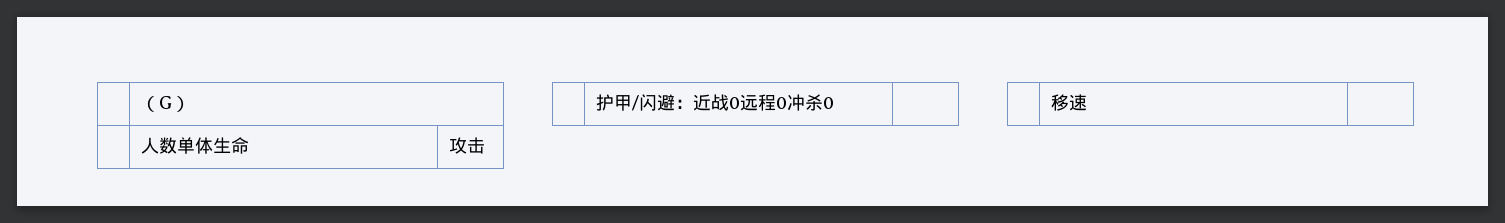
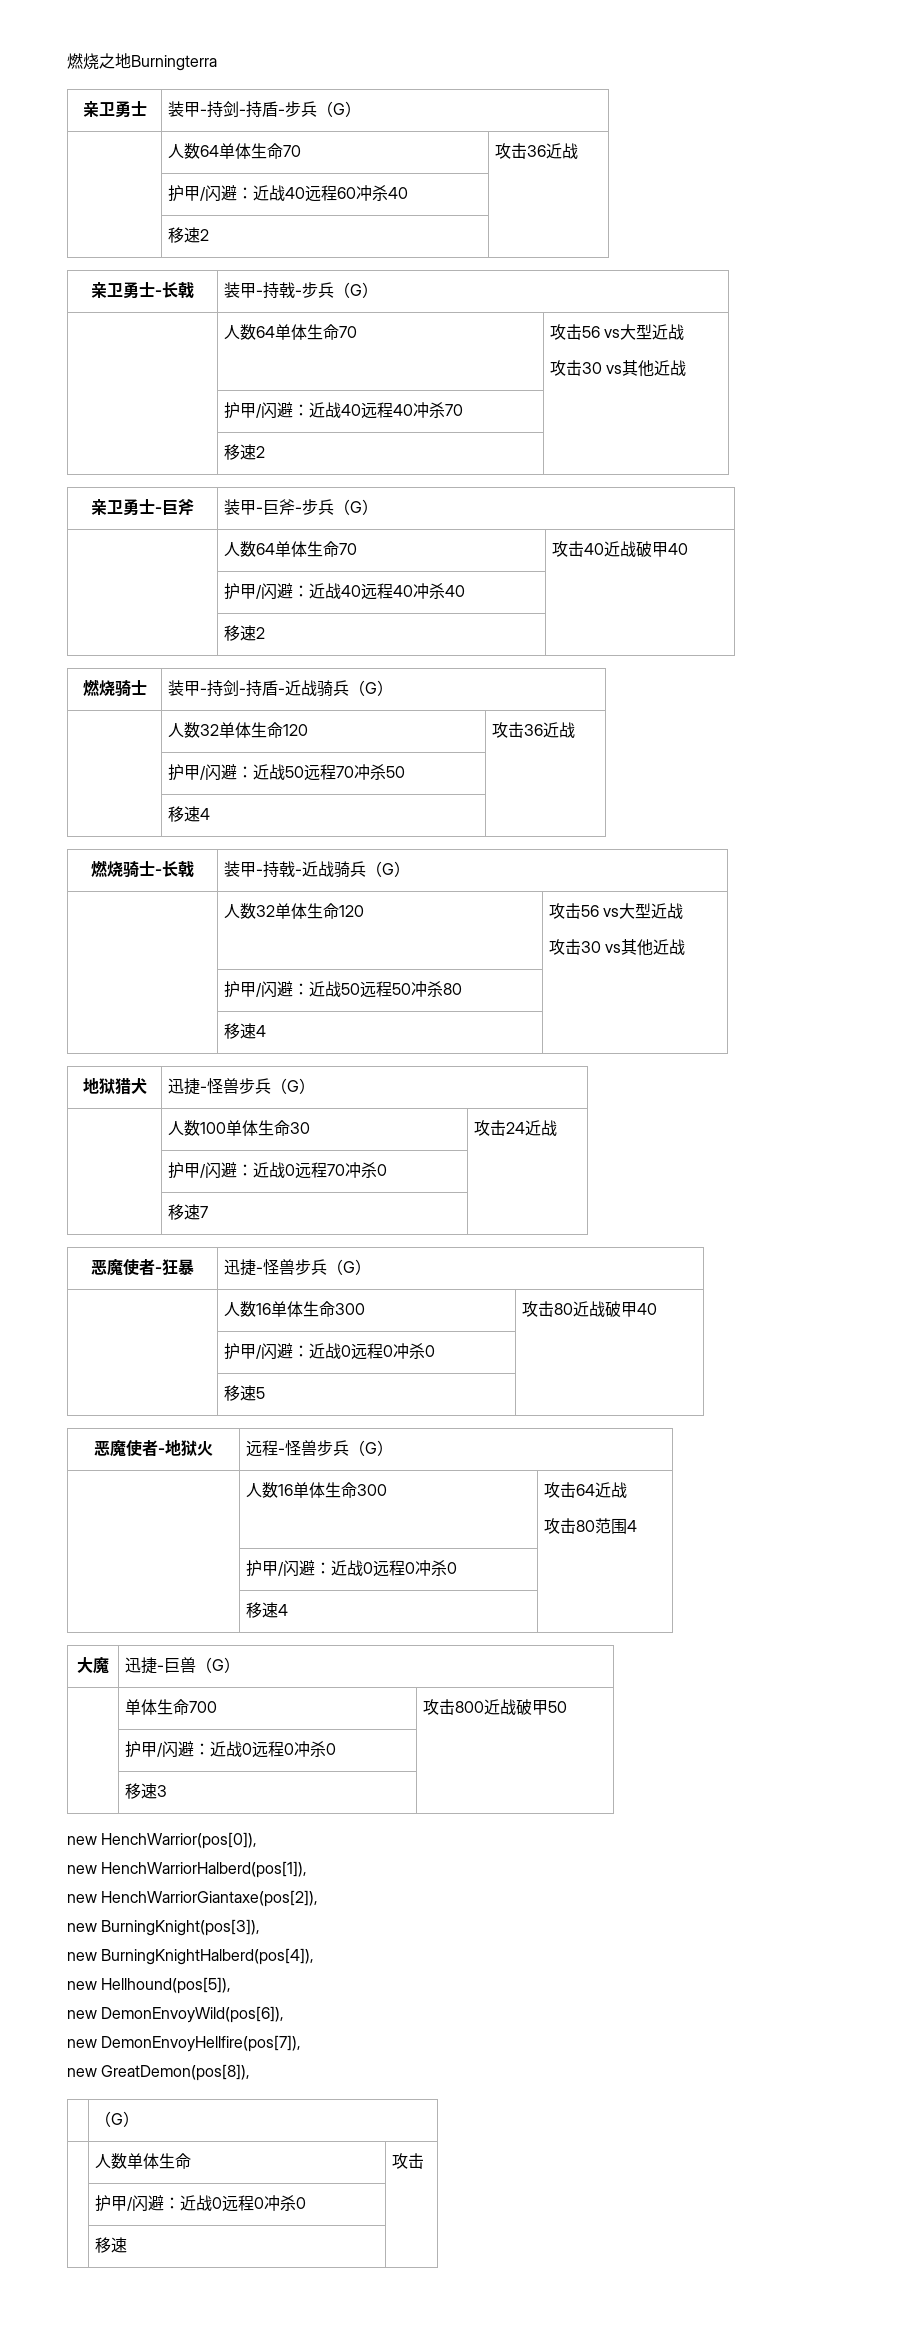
(140, 104) none -> [67,53,217,71] [82,101,147,118] [167,101,361,118] [167,143,301,159] [494,143,578,160] [167,185,408,202] [167,227,209,243] [91,281,194,299] [223,282,378,299] [223,324,357,340] [549,324,684,341] [549,360,686,377] [223,402,463,419] [223,444,265,460] [91,498,194,516] [223,499,378,515] [223,541,357,557] [551,541,688,558] [223,583,465,600] [223,625,265,641] [82,679,147,697] [167,680,393,697] [167,722,308,738] [491,722,575,739] [167,764,405,781] [167,806,210,822] [91,860,194,878] [223,861,410,878] [223,903,364,919] [548,903,683,920] [548,939,685,956] [223,981,462,998] [223,1023,266,1039] [82,1078,147,1095] [167,1078,315,1095] [167,1120,310,1136] [473,1120,557,1137] [167,1162,387,1179] [167,1204,208,1220] [91,1259,194,1276] [223,1259,371,1276] [223,1301,365,1317] [521,1301,657,1318] [223,1343,435,1360] [223,1385,265,1401] [94,1440,213,1457] [245,1440,393,1457] [245,1482,387,1498] [543,1482,627,1499] [543,1518,637,1534] [245,1560,457,1577] [245,1602,288,1618] [77,1657,109,1674] [124,1657,240,1674] [124,1699,217,1715] [422,1699,567,1716] [124,1741,336,1758] [124,1783,167,1799] [67,1832,258,1849] [67,1861,308,1878] [67,1890,319,1907] [67,1919,261,1936] [67,1948,315,1965] [67,1977,232,1994] [67,2006,285,2023] [67,2035,302,2052] [67,2064,251,2081] 燃烧之地Burningterra // 亲卫勇士 | 装甲-持剑-持盾-步兵（G） // | 人数64单体生命70 | 攻击36近战 // | 护甲/闪避：近战40远程60冲杀40 | // | 移速2 | // 亲卫勇士-长戟 | 装甲-持戟-步兵（G） // | 人数64单体生命70 | 攻击56 vs大型近战 // 攻击30 vs其他近战 // | 护甲/闪避：近战40远程40冲杀70 | // | 移速2 | // 亲卫勇士-巨斧 | 装甲-巨斧-步兵（G） // | 人数64单体生命70 | 攻击40近战破甲40 // | 护甲/闪避：近战40远程40冲杀40 | // | 移速2 | // 燃烧骑士 | 装甲-持剑-持盾-近战骑兵（G） // | 人数32单体生命120 | 攻击36近战 // | 护甲/闪避：近战50远程70冲杀50 | // | 移速4 | // 燃烧骑士-长戟 | 装甲-持戟-近战骑兵（G） // | 人数32单体生命120 | 攻击56 vs大型近战 // 攻击30 vs其他近战 // | 护甲/闪避：近战50远程50冲杀80 | // | 移速4 | // 地狱猎犬 | 迅捷-怪兽步兵（G） // | 人数100单体生命30 | 攻击24近战 // | 护甲/闪避：近战0远程70冲杀0 | // | 移速7 | // 恶魔使者-狂暴 | 迅捷-怪兽步兵（G） // | 人数16单体生命300 | 攻击80近战破甲40 // | 护甲/闪避：近战0远程0冲杀0 | // | 移速5 | // 恶魔使者-地狱火 | 远程-怪兽步兵（G） // | 人数16单体生命300 | 攻击64近战 // 攻击80范围4 // | 护甲/闪避：近战0远程0冲杀0 | // | 移速4 | // 大魔 | 迅捷-巨兽（G） // | 单体生命700 | 攻击800近战破甲50 // | 护甲/闪避：近战0远程0冲杀0 | // | 移速3 | // new HenchWarrior(pos[0]), // new HenchWarriorHalberd(pos[1]), // new HenchWarriorGiantaxe(pos[2]), // new BurningKnight(pos[3]), // new BurningKnightHalberd(pos[4]), // new Hellhound(pos[5]), // new DemonEnvoyWild(pos[6]), // new DemonEnvoyHellfire(pos[7]), // new GreatDemon(pos[8]), //

